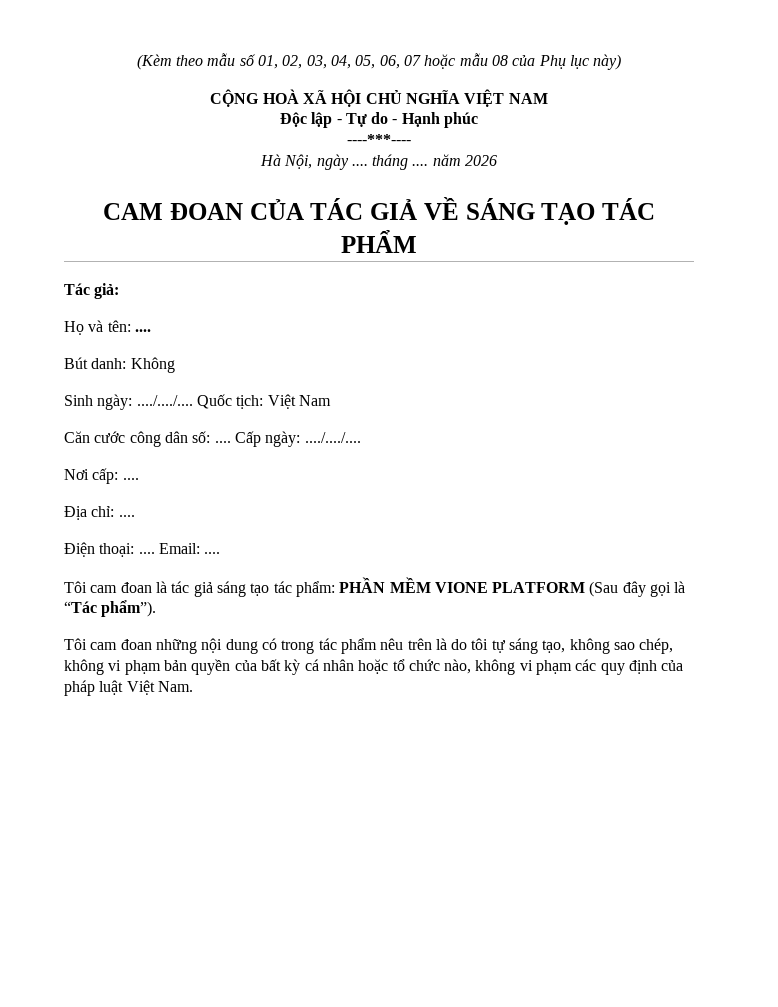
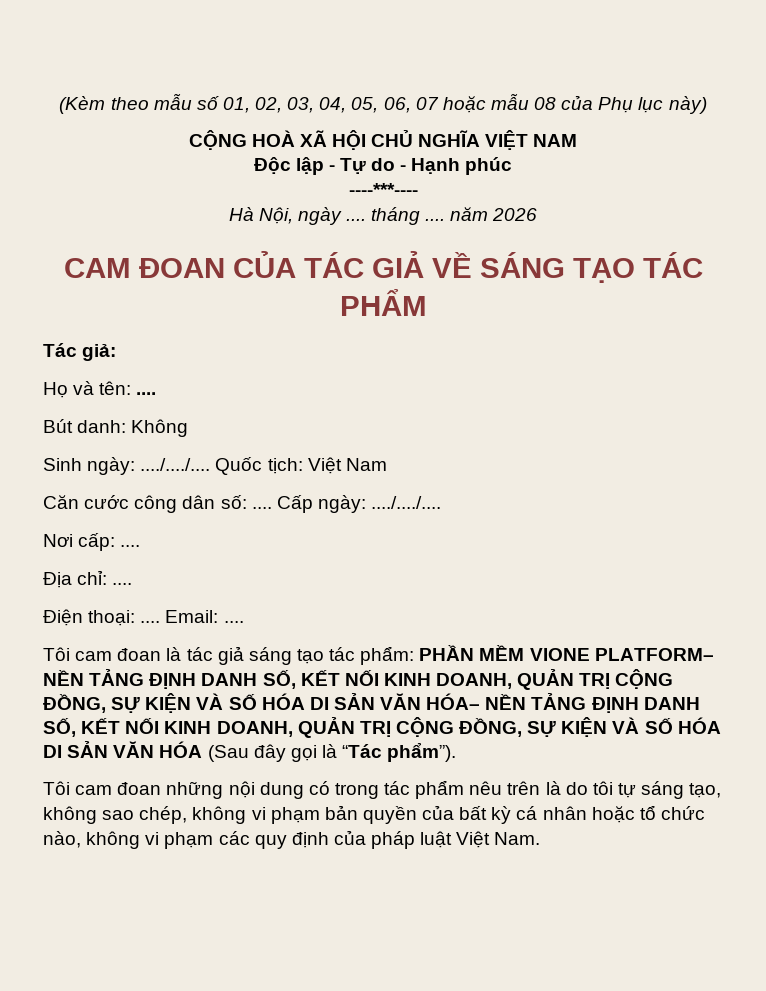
[492,582,586,593] PLATFORM -> [594,648,714,661] [43,669,674,690] [43,693,700,713] [43,717,721,738] [43,741,203,758] PLATFORM– NỀN TẢNG ĐỊNH DANH SỐ, KẾT NỐI KINH DOANH, QUẢN TRỊ CỘNG ĐỒNG, SỰ KIỆN VÀ SỐ HÓA DI SẢN VĂN HÓA– NỀN TẢNG ĐỊNH DANH SỐ, KẾT NỐI KINH DOANH, QUẢN TRỊ CỘNG ĐỒNG, SỰ KIỆN VÀ SỐ HÓA DI SẢN VĂN HÓA

